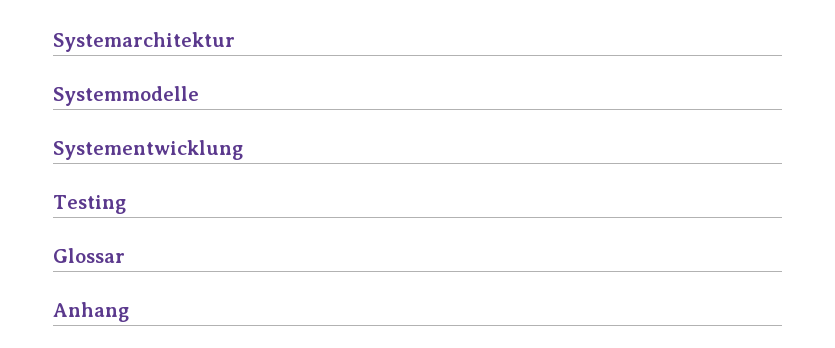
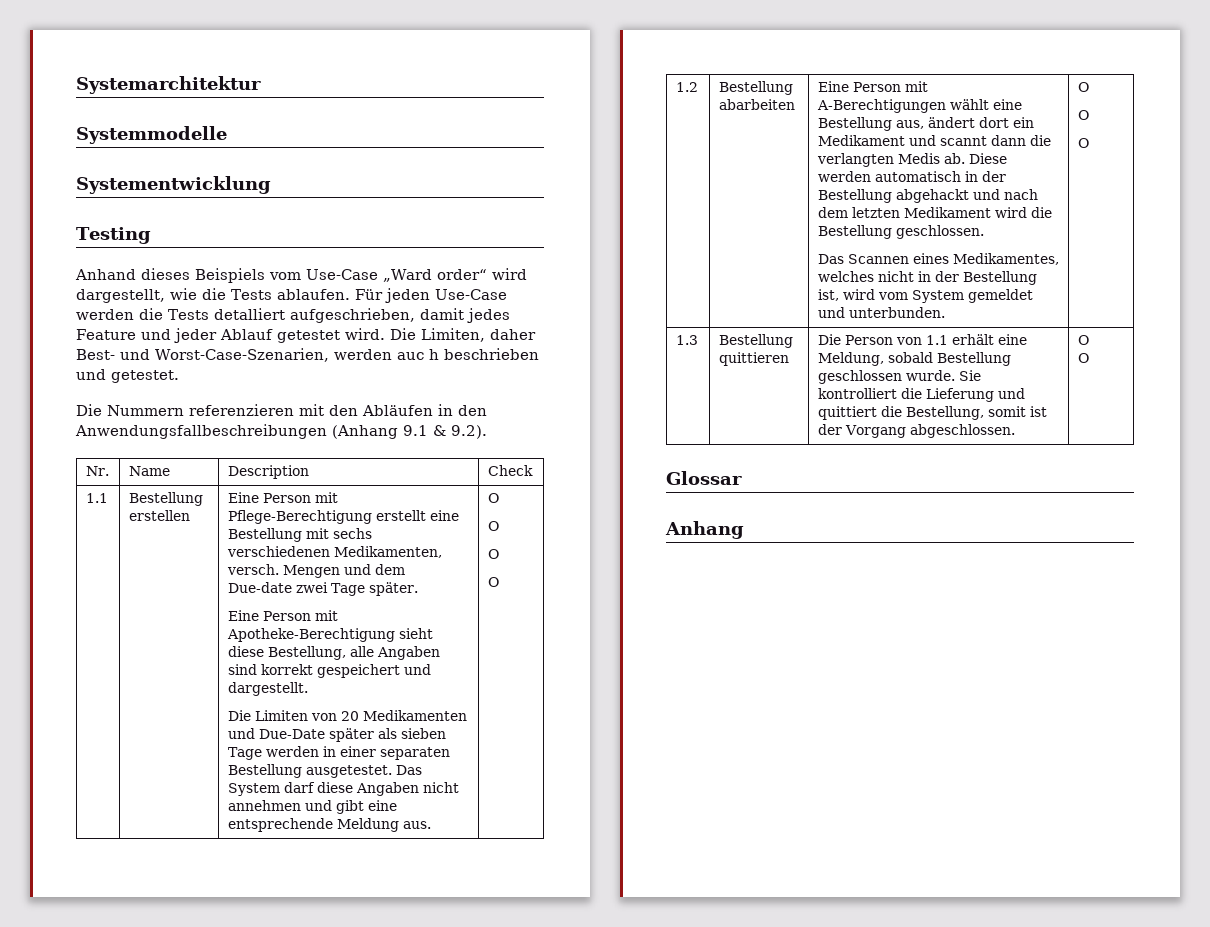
(126, 204) none -> [75,268,527,283] [76,288,507,303] [76,308,510,323] [76,328,536,343] [76,348,539,362] [76,369,179,383] [76,404,487,416] [75,424,487,439] [85,466,109,476] [128,466,170,476] [227,465,309,479] [487,465,533,476] [85,493,108,503] [128,492,203,506] [128,510,190,521] [227,492,338,503] [227,510,459,524] [227,528,372,542] [226,546,442,558] [226,564,405,578] [227,582,418,596] [227,610,338,621] [226,628,433,642] [227,646,440,660] [227,664,431,678] [227,682,308,696] [227,710,467,721] [227,728,446,742] [227,746,450,760] [227,764,422,778] [227,782,459,796] [227,800,397,814] [227,818,431,832] [487,493,499,503] [487,521,499,531] [487,549,499,559] [487,577,499,587] [675,82,698,92] [718,81,793,95] [718,99,795,110] [817,81,928,92] [816,99,1022,113] [817,117,1034,131] [817,135,1051,146] [816,153,1007,167] [817,171,1006,182] [817,189,1038,203] [817,207,1052,218] [817,225,984,239] [817,253,1059,265] [817,271,1037,285] [817,289,1033,303] [817,307,945,318] [1077,82,1089,92] [1077,110,1089,120] [1077,138,1089,148] [675,335,698,345] [718,334,793,348] [718,352,789,366] [817,334,1027,345] [817,352,1011,366] [817,370,981,384] [817,388,1025,402] [817,406,1047,420] [817,424,1015,438] [1077,335,1089,345] [1077,353,1089,363] // Anhand dieses Beispiels vom Use-Case „Ward order“ wird dargestellt, wie die Tests ablaufen. Für jeden Use-Case werden die Tests detalliert aufgeschrieben, damit jedes Feature und jeder Ablauf getestet wird. Die Limiten, daher Best- und Worst-Case-Szenarien, werden auc h beschrieben und getestet. // Die Nummern referenzieren mit den Abläufen in den Anwendungsfallbeschreibungen (Anhang 9.1 & 9.2). // Nr. | Name | Description | Check // 1.1 | Bestellung erstellen | Eine Person mit Pflege-Berechtigung erstellt eine Bestellung mit sechs verschiedenen Medikamenten, versch. Mengen und dem Due-date zwei Tage später. // Eine Person mit Apotheke-Berechtigung sieht diese Bestellung, alle Angaben sind korrekt gespeichert und dargestellt. // Die Limiten von 20 Medikamenten und Due-Date später als sieben Tage werden in einer separaten Bestellung ausgetestet. Das System darf diese Angaben nicht annehmen und gibt eine entsprechende Meldung aus. | O // O // O // O // 1.2 | Bestellung abarbeiten | Eine Person mit A-Berechtigungen wählt eine Bestellung aus, ändert dort ein Medikament und scannt dann die verlangten Medis ab. Diese werden automatisch in der Bestellung abgehackt und nach dem letzten Medikament wird die Bestellung geschlossen. // Das Scannen eines Medikamentes, welches nicht in der Bestellung ist, wird vom System gemeldet und unterbunden. | O // O // O // 1.3 | Bestellung quittieren | Die Person von 1.1 erhält eine Meldung, sobald Bestellung geschlossen wurde. Sie kontrolliert die Lieferung und quittiert die Bestellung, somit ist der Vorgang abgeschlossen. | O // O

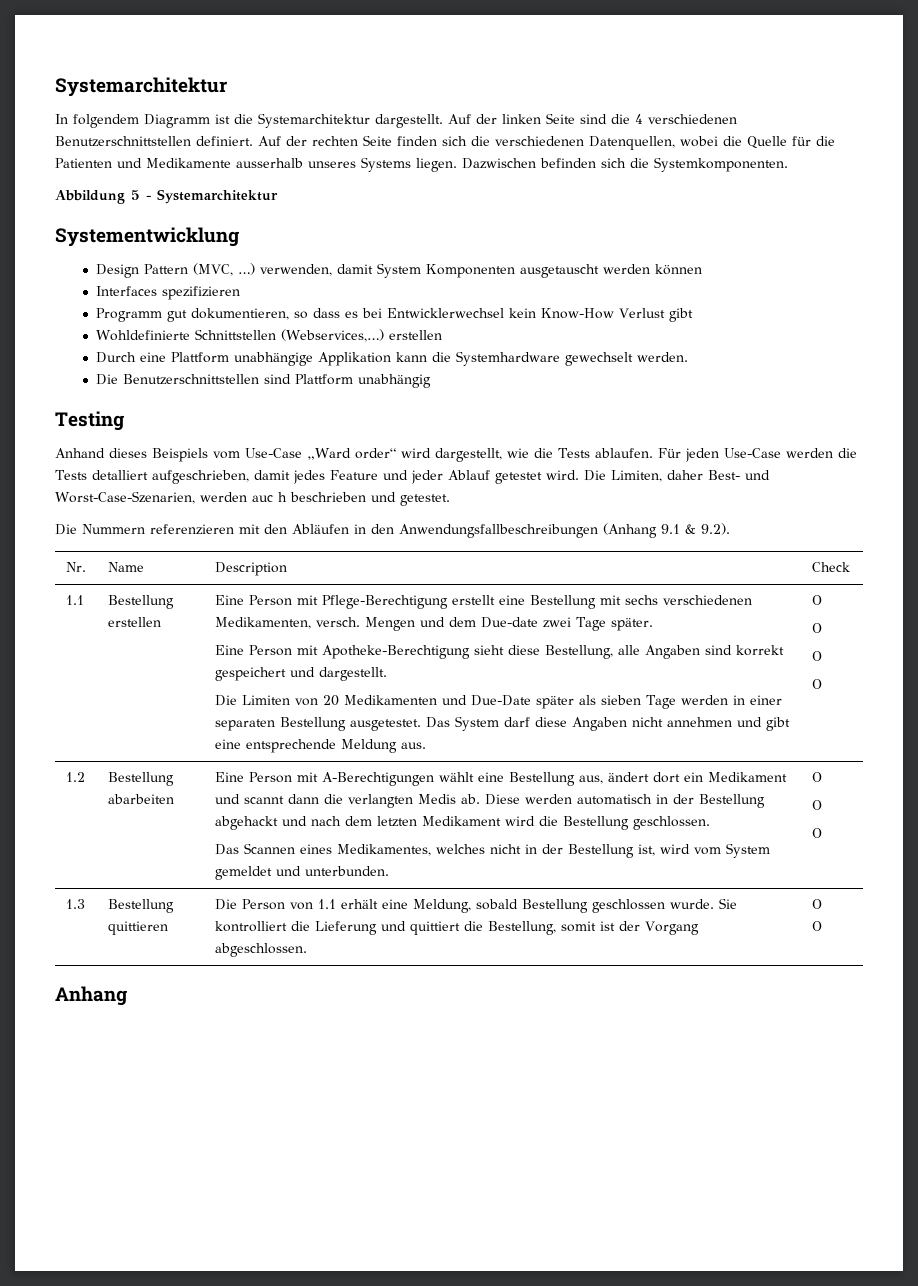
[76,76,261,94] [76,126,227,144] [76,176,271,194] Systemarchitektur // Systemmodelle // Systementwicklung -> [55,77,227,97] [55,113,737,128] [55,135,835,150] [55,157,788,172] [55,189,278,204] [55,227,239,247] [95,263,702,278] [95,286,240,300] [95,308,693,322] [95,329,442,342] [95,351,688,366] [95,374,431,388] Systemarchitektur // In folgendem Diagramm ist die Systemarchitektur dargestellt. Auf der linken Seite sind die 4 verschiedenen Benutzerschnittstellen definiert. Auf der rechten Seite finden sich die verschiedenen Datenquellen, wobei die Quelle für die Patienten und Medikamente ausserhalb unseres Systems liegen. Dazwischen befinden sich die Systemkomponenten. // Abbildung 5 - Systemarchitektur // Systementwicklung // Design Pattern (MVC, …) verwenden, damit System Komponenten ausgetauscht werden können // Interfaces spezifizieren // Programm gut dokumentieren, so dass es bei Entwicklerwechsel kein Know-How Verlust gibt // Wohldefinierte Schnittstellen (Webservices,…) erstellen // Durch eine Plattform unabhängige Applikation kann die Systemhardware gewechselt werden. // Die Benutzerschnittstellen sind Plattform unabhängig
[666,471,742,485] // Glossar -> (822, 926) none

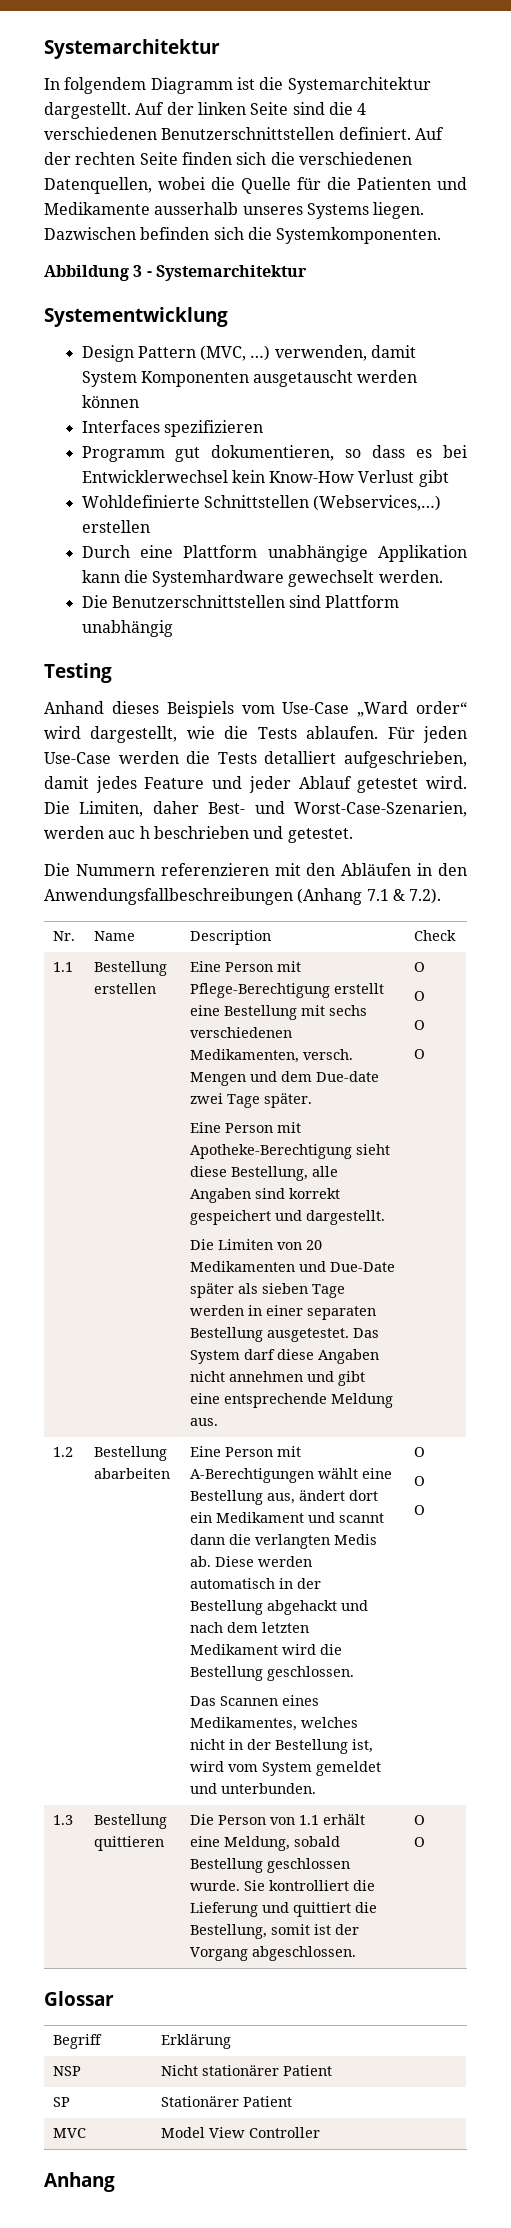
[131,190,140,200] 5 -> [133,265,143,277] 3
[661,523,730,535] 9.1 & 9.2). -> [366,888,442,904] 7.1 & 7.2).
(822, 926) none -> [44,1991,114,2006] [53,2034,103,2049] [161,2034,232,2049] [53,2066,82,2076] [161,2065,333,2076] [53,2097,71,2107] [161,2096,293,2107] [53,2128,87,2138] [161,2127,321,2138] // Glossar // Begriff | Erklärung // NSP | Nicht stationärer Patient // SP | Stationärer Patient // MVC | Model View Controller

